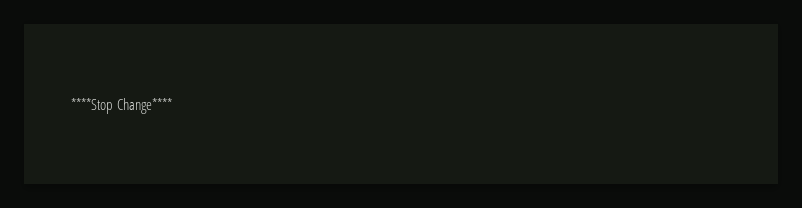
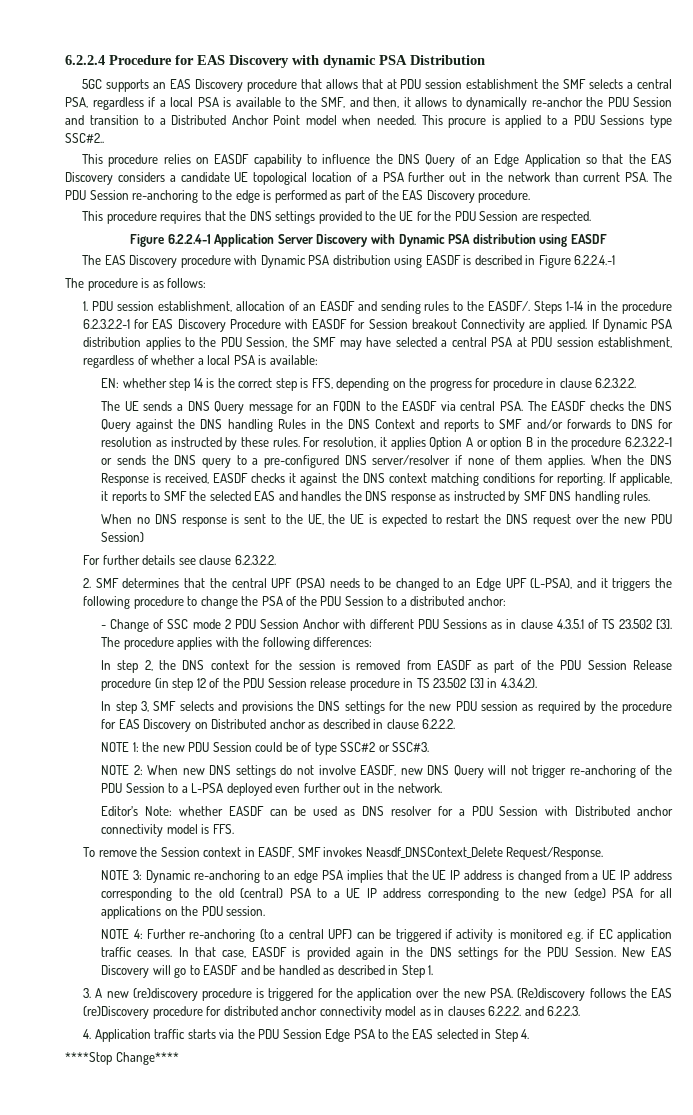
(71, 106) none -> [65,55,485,68] [82,79,673,92] [65,97,672,110] [65,115,672,128] [65,133,104,143] [82,154,673,167] [65,172,672,185] [65,190,531,203] [82,211,592,224] [130,234,607,247] [82,255,616,268] [65,278,207,291] [83,301,673,314] [83,319,672,332] [83,337,672,350] [83,355,318,368] [101,378,637,391] [101,401,672,414] [101,419,673,432] [101,437,673,450] [101,455,672,468] [101,473,672,486] [101,491,651,504] [101,514,673,527] [101,532,145,542] [83,555,276,565] [83,578,672,591] [83,596,506,609] [101,619,672,632] [101,637,373,650] [101,660,672,673] [101,678,537,691] [101,701,672,714] [101,719,456,732] [101,742,430,755] [101,765,672,778] [101,783,442,796] [101,806,673,816] [101,824,234,837] [83,847,604,860] [101,870,672,883] [101,888,672,901] [101,906,266,919] [101,929,672,942] [101,947,672,960] [101,965,434,978] [83,988,672,1001] [83,1006,581,1019] [83,1029,530,1042] 6.2.2.4 Procedure for EAS Discovery with dynamic PSA Distribution // 5GC supports an EAS Discovery procedure that allows that at PDU session establishment the SMF selects a central PSA, regardless if a local PSA is available to the SMF, and then, it allows to dynamically re-anchor the PDU Session and transition to a Distributed Anchor Point model when needed. This procure is applied to a PDU Sessions type SSC#2.. // This procedure relies on EASDF capability to influence the DNS Query of an Edge Application so that the EAS Discovery considers a candidate UE topological location of a PSA further out in the network than current PSA. The PDU Session re-anchoring to the edge is performed as part of the EAS Discovery procedure. // This procedure requires that the DNS settings provided to the UE for the PDU Session are respected. // Figure 6.2.2.4-1 Application Server Discovery with Dynamic PSA distribution using EASDF // The EAS Discovery procedure with Dynamic PSA distribution using EASDF is described in Figure 6.2.2.4.-1 // The procedure is as follows: // 1. PDU session establishment, allocation of an EASDF and sending rules to the EASDF/. Steps 1-14 in the procedure 6.2.3.2.2-1 for EAS Discovery Procedure with EASDF for Session breakout Connectivity are applied. If Dynamic PSA distribution applies to the PDU Session, the SMF may have selected a central PSA at PDU session establishment, regardless of whether a local PSA is available: // EN: whether step 14 is the correct step is FFS, depending on the progress for procedure in clause 6.2.3.2.2. // The UE sends a DNS Query message for an FQDN to the EASDF via central PSA. The EASDF checks the DNS Query against the DNS handling Rules in the DNS Context and reports to SMF and/or forwards to DNS for resolution as instructed by these rules. For resolution, it applies Option A or option B in the procedure 6.2.3.2.2-1 or sends the DNS query to a pre-configured DNS server/resolver if none of them applies. When the DNS Response is received, EASDF checks it against the DNS context matching conditions for reporting. If applicable, it reports to SMF the selected EAS and handles the DNS response as instructed by SMF DNS handling rules. // When no DNS response is sent to the UE, the UE is expected to restart the DNS request over the new PDU Session) // For further details see clause 6.2.3.2.2. // 2. SMF determines that the central UPF (PSA) needs to be changed to an Edge UPF (L-PSA), and it triggers the following procedure to change the PSA of the PDU Session to a distributed anchor: // - Change of SSC mode 2 PDU Session Anchor with different PDU Sessions as in clause 4.3.5.1 of TS 23.502 [3]. The procedure applies with the following differences: // In step 2, the DNS context for the session is removed from EASDF as part of the PDU Session Release procedure (in step 12 of the PDU Session release procedure in TS 23.502 [3] in 4.3.4.2). // In step 3, SMF selects and provisions the DNS settings for the new PDU session as required by the procedure for EAS Discovery on Distributed anchor as described in clause 6.2.2.2. // NOTE 1: the new PDU Session could be of type SSC#2 or SSC#3. // NOTE 2: When new DNS settings do not involve EASDF, new DNS Query will not trigger re-anchoring of the PDU Session to a L-PSA deployed even further out in the network. // Editor’s Note: whether EASDF can be used as DNS resolver for a PDU Session with Distributed anchor connectivity model is FFS. // To remove the Session context in EASDF, SMF invokes Neasdf_DNSContext_Delete Request/Response. // NOTE 3: Dynamic re-anchoring to an edge PSA implies that the UE IP address is changed from a UE IP address corresponding to the old (central) PSA to a UE IP address corresponding to the new (edge) PSA for all applications on the PDU session. // NOTE 4: Further re-anchoring (to a central UPF) can be triggered if activity is monitored e.g. if EC application traffic ceases. In that case, EASDF is provided again in the DNS settings for the PDU Session. New EAS Discovery will go to EASDF and be handled as described in Step 1. // 3. A new (re)discovery procedure is triggered for the application over the new PSA. (Re)discovery follows the EAS (re)Discovery procedure for distributed anchor connectivity model as in clauses 6.2.2.2. and 6.2.2.3. // 4. Application traffic starts via the PDU Session Edge PSA to the EAS selected in Step 4. //

